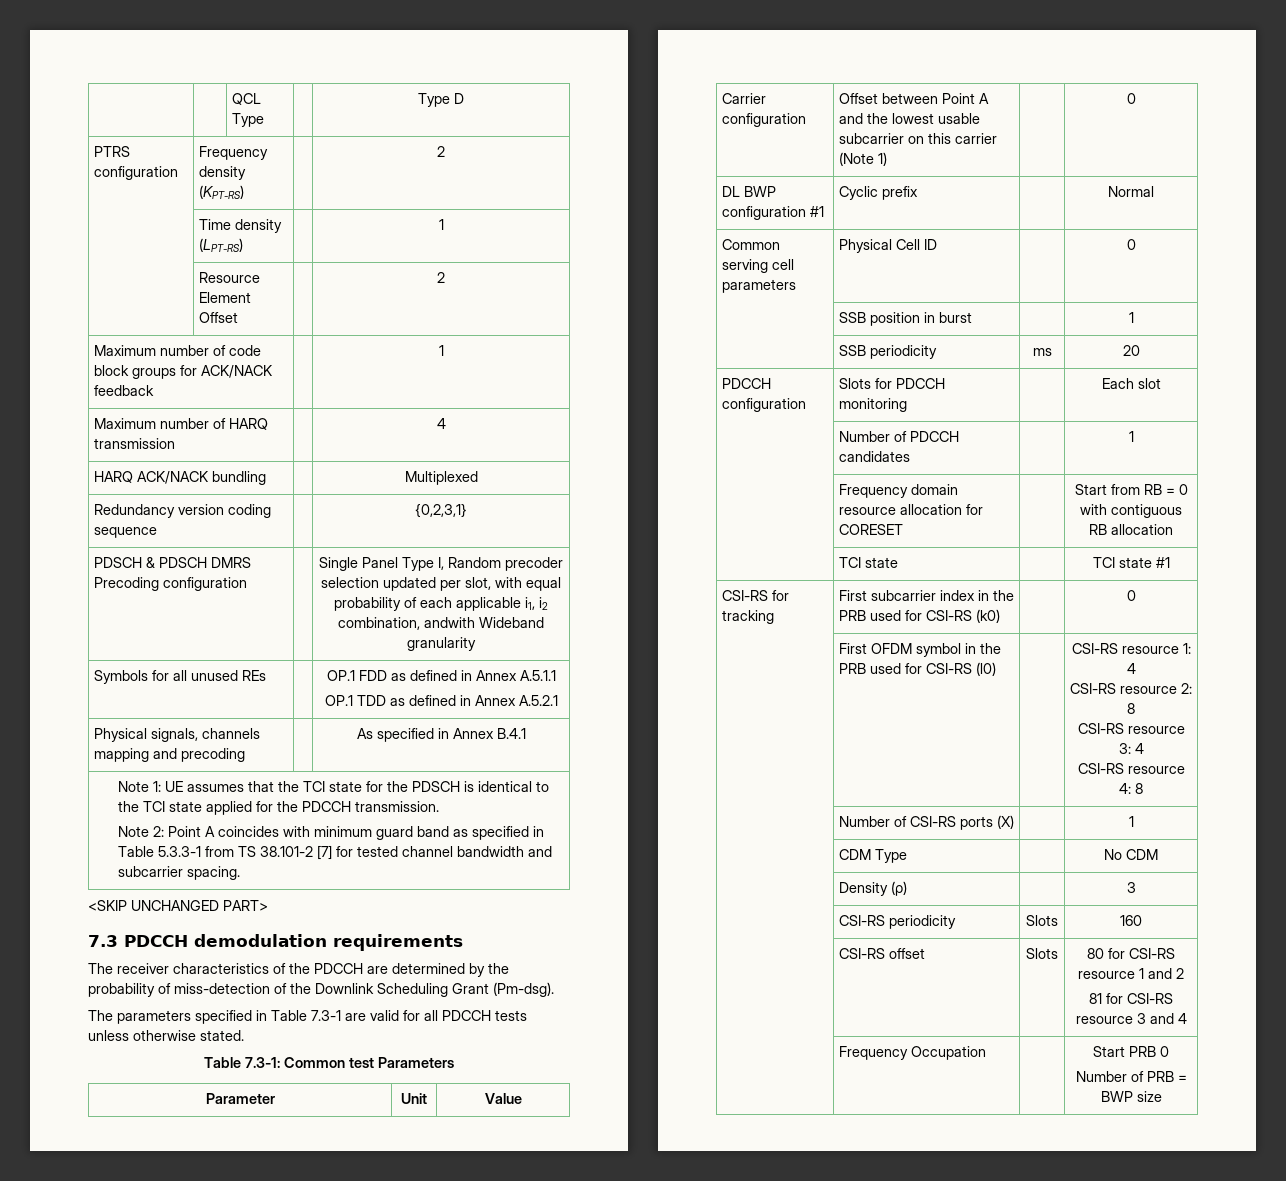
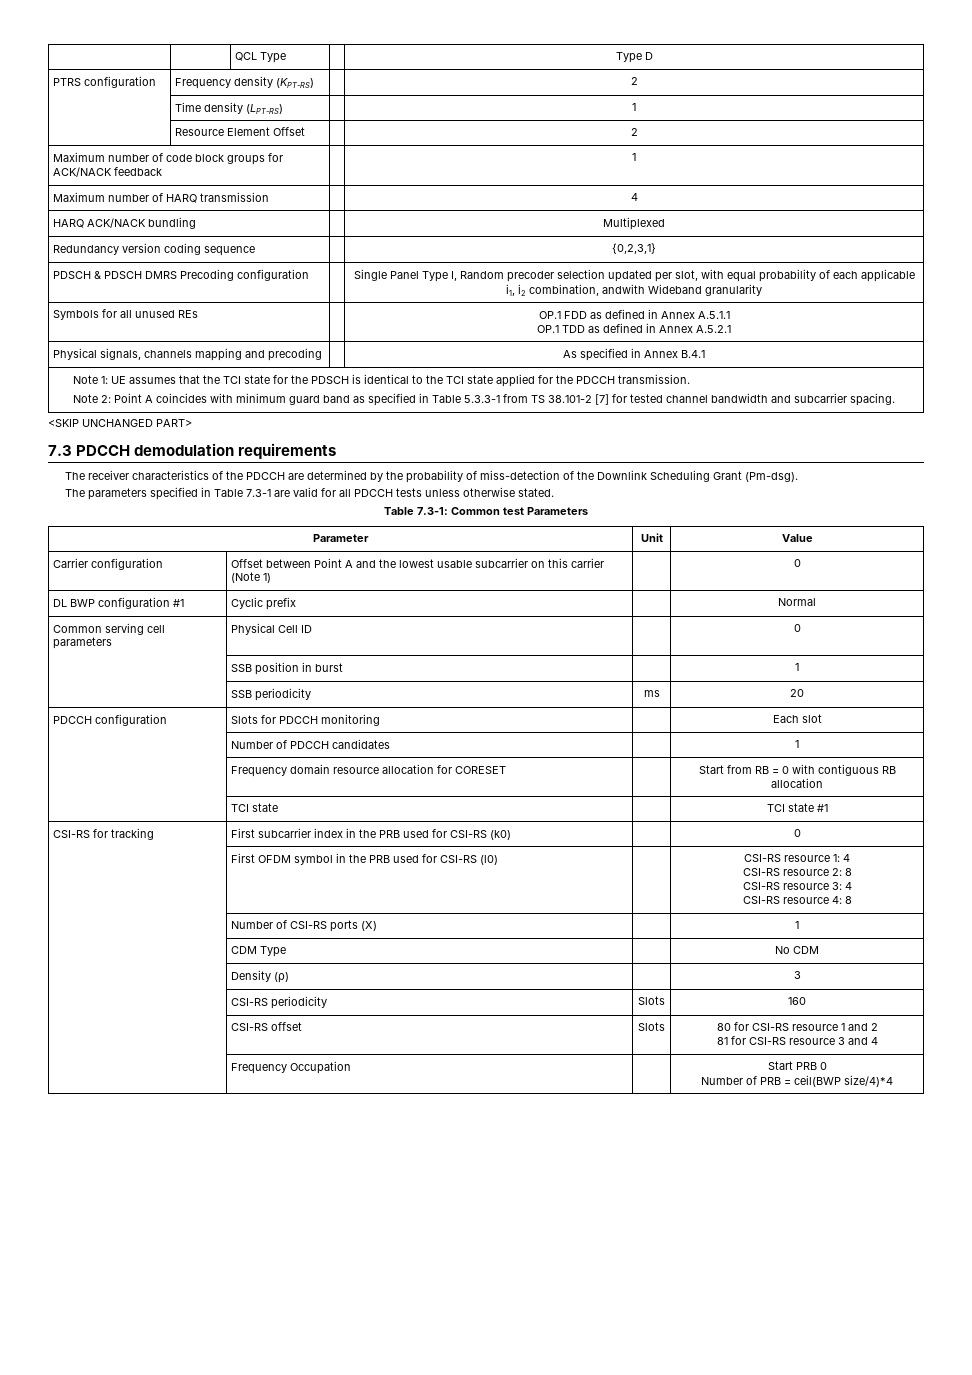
[1100,1091,1162,1102] BWP size -> [794,1075,893,1087] ceil(BWP size/4)*4

